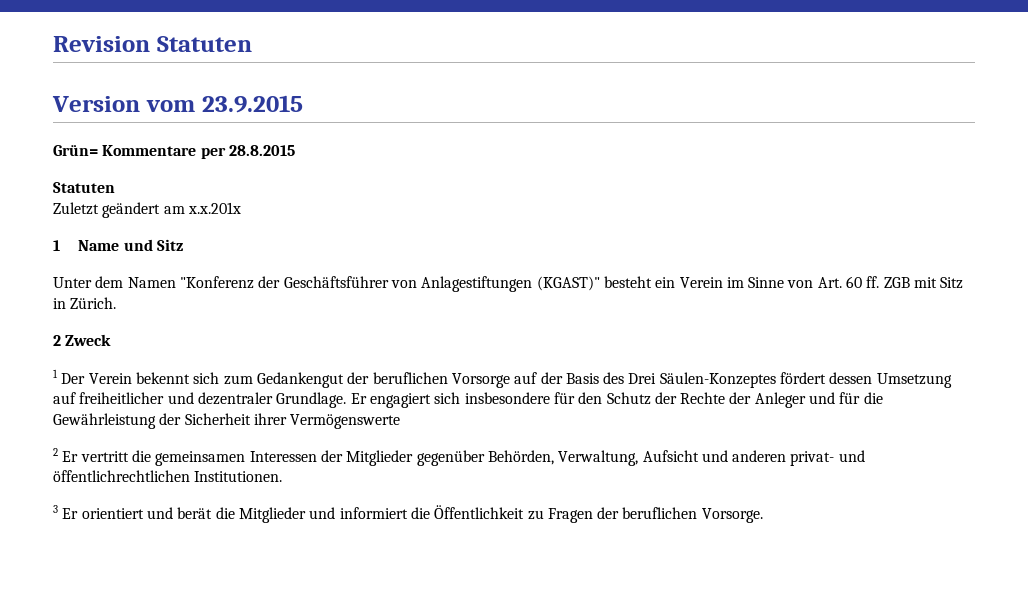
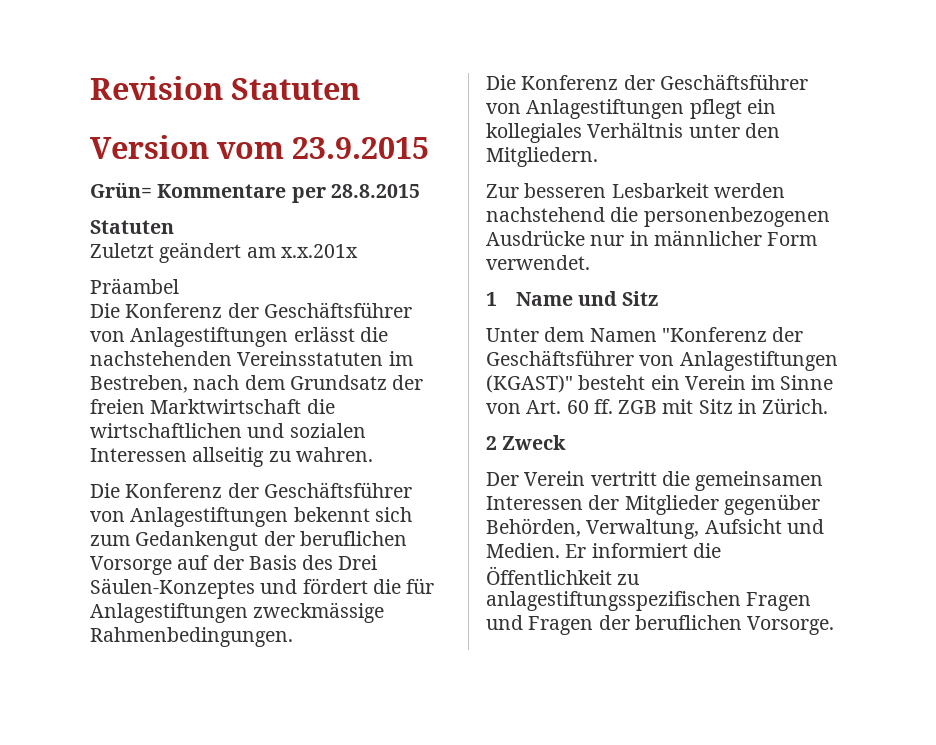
(241, 208) none -> [90,278,179,294] [90,302,412,318] [90,326,388,347] [90,351,413,366] [90,375,424,393] [90,399,335,414] [90,423,366,438] [90,447,373,467] [90,482,412,498] [90,507,412,527] [90,531,407,551] [90,555,378,575] [90,578,435,599] [90,602,385,623] [90,627,293,647] [486,74,808,90] [486,99,776,119] [486,122,780,143] [486,147,598,167] [486,183,785,198] [486,207,830,227] [486,230,818,246] [486,255,590,270] // Präambel // Die Konferenz der Geschäftsführer von Anlagestiftungen erlässt die nachstehenden Vereinsstatuten im Bestreben, nach dem Grundsatz der freien Marktwirtschaft die wirtschaftlichen und sozialen Interessen allseitig zu wahren. // Die Konferenz der Geschäftsführer von Anlagestiftungen bekennt sich zum Gedankengut der beruflichen Vorsorge auf der Basis des Drei Säulen-Konzeptes und fördert die für Anlagestiftungen zweckmässige Rahmenbedingungen. // Die Konferenz der Geschäftsführer von Anlagestiftungen pflegt ein kollegiales Verhältnis unter den Mitgliedern. // Zur besseren Lesbarkeit werden nachstehend die personenbezogenen Ausdrücke nur in männlicher Form verwendet.
[53,369,58,378] 1 -> (567, 442) none
[135,372,952,388] [53,392,883,408] [53,413,401,429] [53,448,79,462] bekennt sich zum Gedankengut der beruflichen Vorsorge auf der Basis des Drei Säulen-Konzeptes fördert dessen Umsetzung auf freiheitlicher und dezentraler Grundlage. Er engagiert sich insbesondere für den Schutz der Rechte der Anleger und für die Gewährleistung der Sicherheit ihrer Vermögenswerte // 2 Er -> (586, 478) none
[732,450,865,466] [53,470,283,482] [53,505,336,523] anderen privat- und öffentlichrechtlichen Institutionen. // 3 Er orientiert und berät die Mitglieder und -> [486,543,587,558] Medien. Er
(544, 515) none -> [486,591,812,611] [486,615,523,630] anlagestiftungsspezifischen Fragen und

